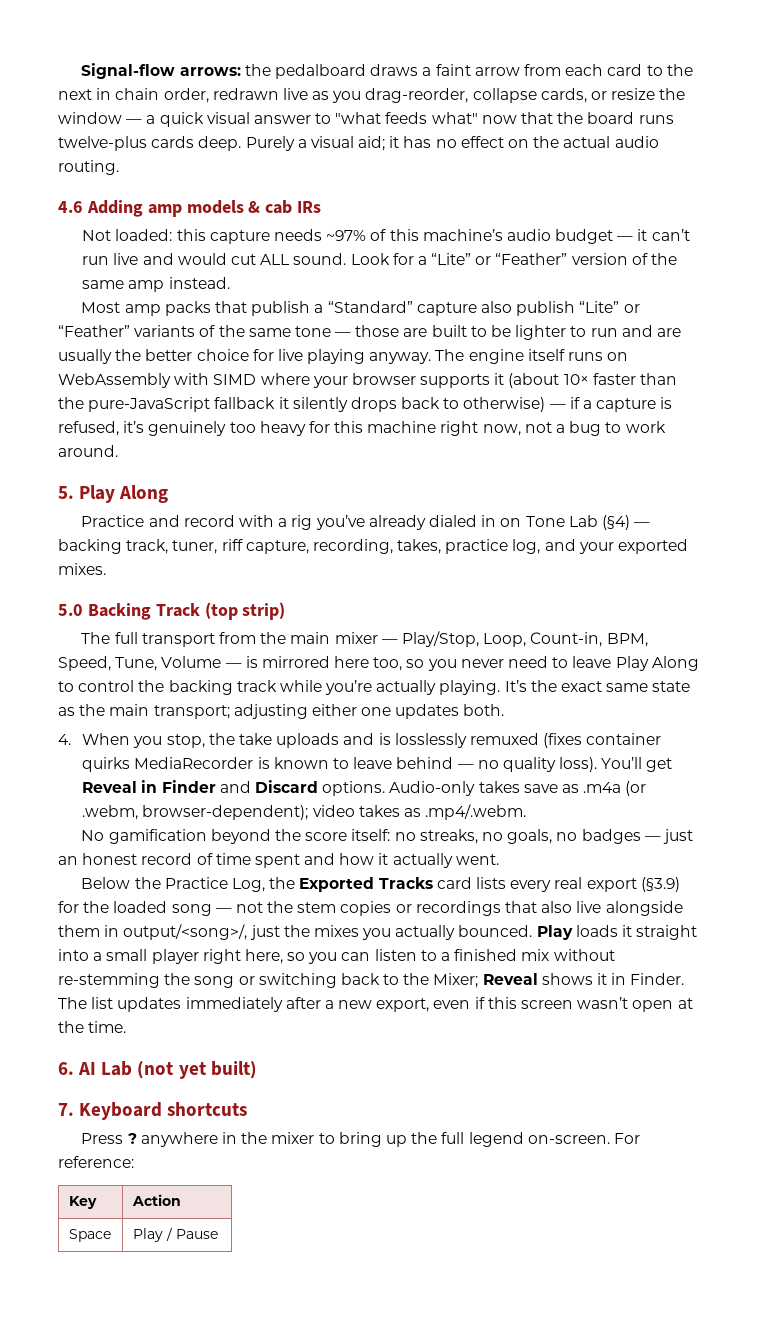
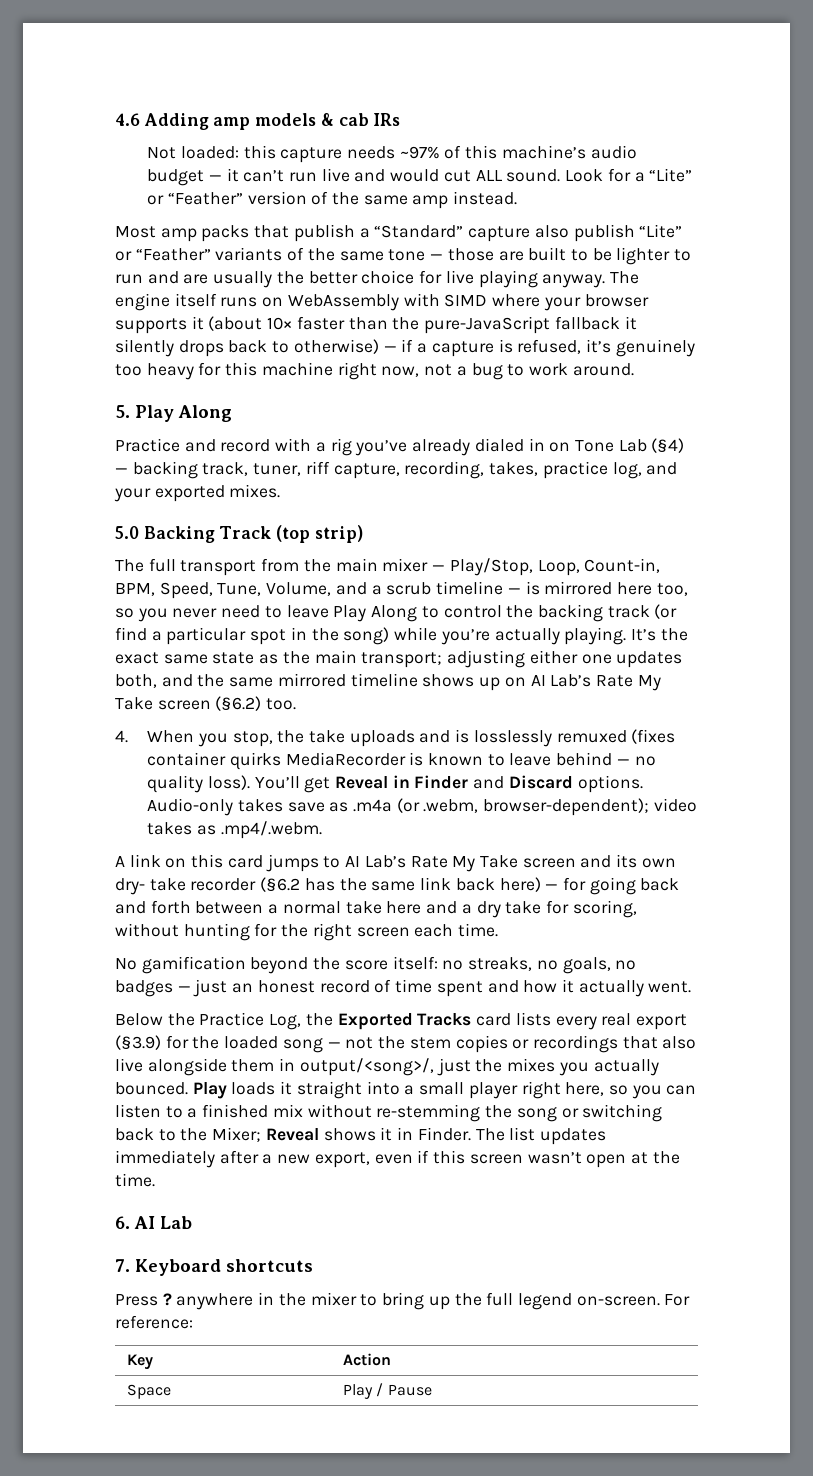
[81,63,693,79] [58,88,686,103] [58,112,674,127] [58,136,659,151] [58,160,119,175] Signal-flow arrows: the pedalboard draws a faint arrow from each card to the next in chain order, redrawn live as you drag-reorder, collapse cards, or resize the window — a quick visual answer to "what feeds what" now that the board runs twelve-plus cards deep. Purely a visual aid; it has no effect on the actual audio routing. // -> (115, 119) none
[161,656,222,668] Volume -> [266,581,504,596] Volume, and a scrub timeline
(277, 686) none -> [654,604,678,619] [115,627,390,645] (or find a particular spot in the song)
[463,704,505,716] both. -> [115,673,661,691] [115,696,297,711] both, and the same mirrored timeline shows up on AI Lab’s Rate My Take screen (§6.2) too.
(527, 812) none -> [115,854,676,872] [115,877,680,895] [115,900,637,918] [115,923,499,941] // A link on this card jumps to AI Lab’s Rate My Take screen and its own dry- take recorder (§6.2 has the same link back here) — for going back and forth between a normal take here and a dry take for scoring, without hunting for the right screen each time.
[137,1061,257,1079] (not yet built) -> (192, 1222) none

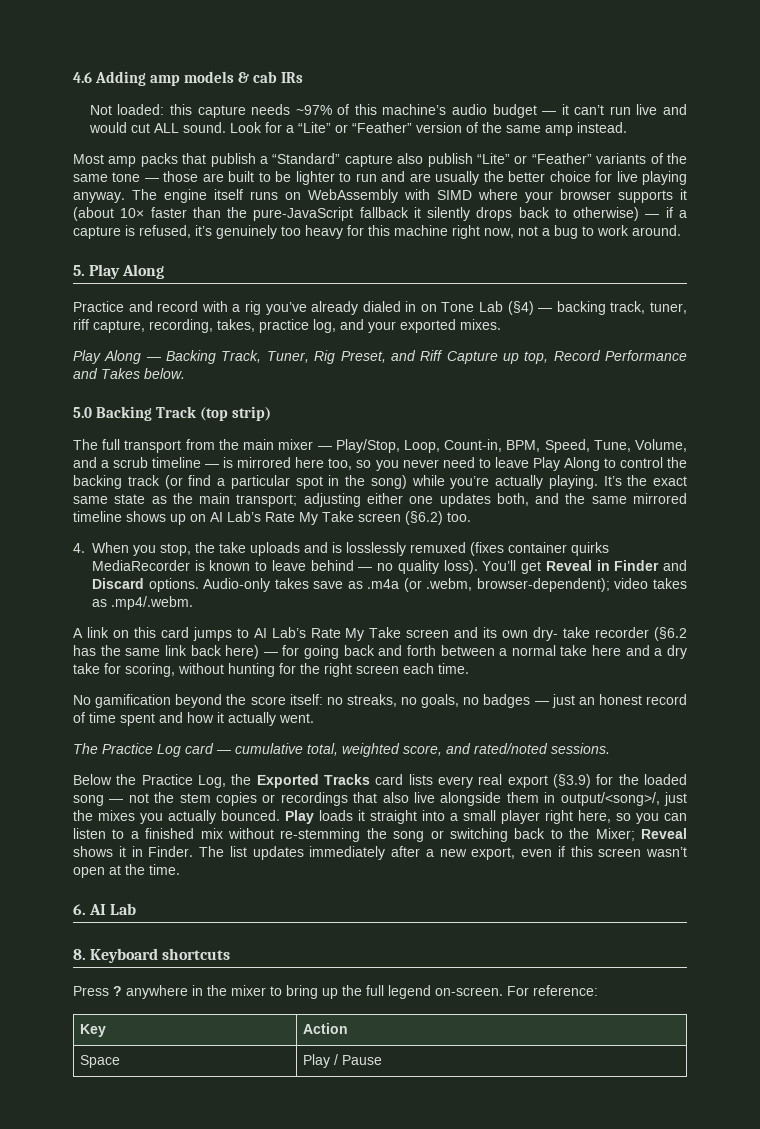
(281, 491) none -> [73,350,687,364] [73,368,185,379] // Play Along — Backing Track, Tuner, Rig Preset, and Riff Capture up top, Record Performance and Takes below.
(692, 987) none -> [73,743,610,757] // The Practice Log card — cumulative total, weighted score, and rated/noted sessions.
[115,1259,130,1272] 7. -> [73,949,86,960] 8.

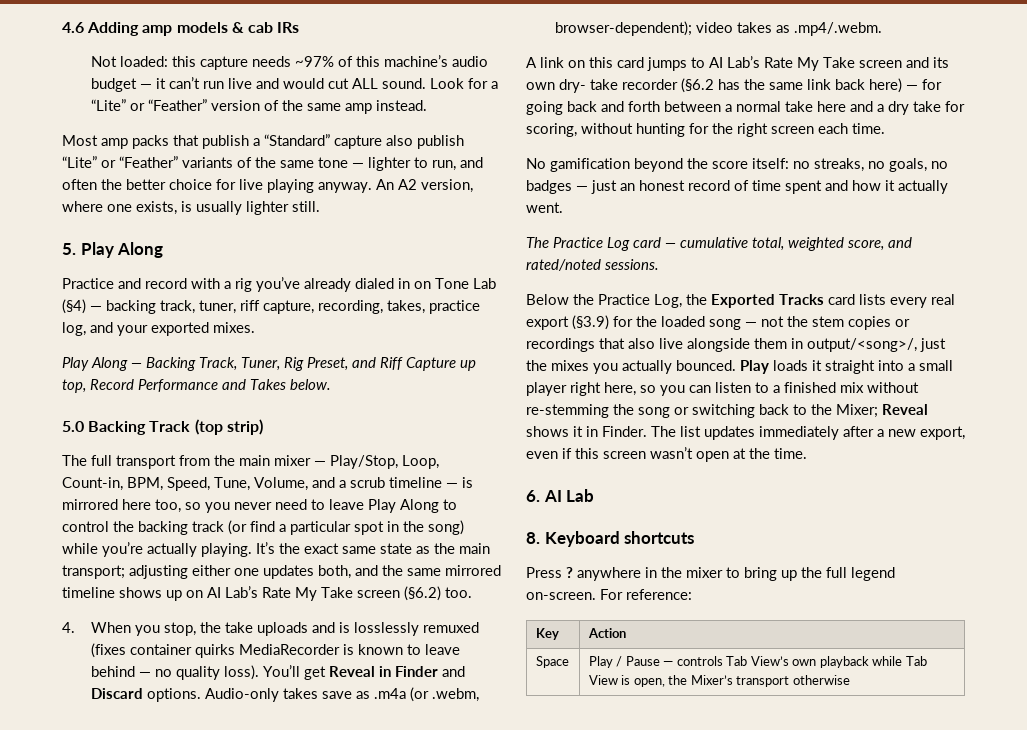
[163,171,480,185] those are built to be lighter to run and are usually -> [368,157,483,171] [62,179,97,190] lighter to run, and often
[132,189,687,203] [73,207,687,221] [73,225,681,239] The engine itself runs on WebAssembly with SIMD where your browser supports it (about 10× faster than the pure-JavaScript fallback it silently drops back to otherwise) — if a capture is refused, it’s genuinely too heavy for this machine right now, not a bug to work around. -> [376,179,473,193] [62,201,320,215] An A2 version, where one exists, is usually lighter still.
(383, 1060) none -> [663,656,927,668] [588,675,850,687] — controls Tab View’s own playback while Tab View is open, the Mixer’s transport otherwise

